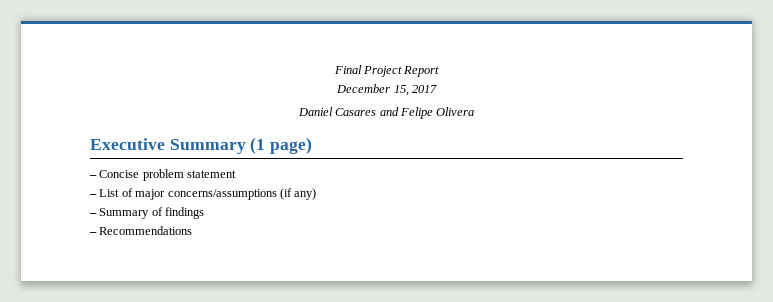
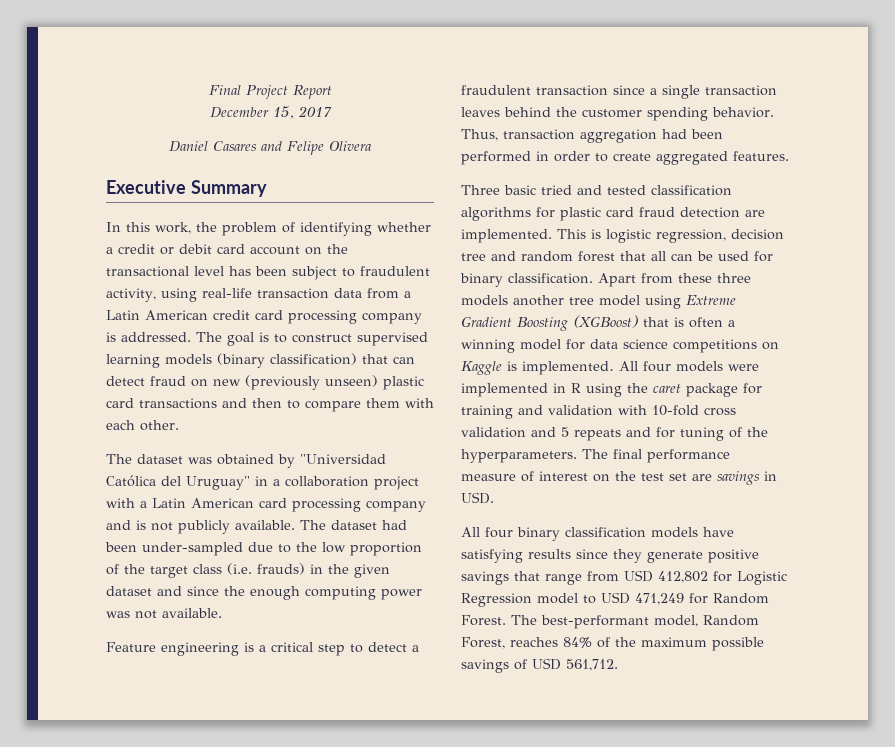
[250,137,313,154] [89,169,237,181] [89,188,317,200] [89,207,205,219] [89,226,193,235] (1 page) // – Concise problem statement // – List of major concerns/assumptions (if any) // – Summary of findings // – Recommendations -> [106,222,431,236] [106,244,348,255] [106,266,430,280] [106,288,411,302] [106,310,422,324] [106,332,428,346] [106,353,415,368] [106,375,424,390] [106,398,434,412] [106,420,179,431] [106,454,386,468] [106,475,419,490] [106,498,426,512] [106,520,407,534] [105,542,422,556] [106,563,390,578] [106,586,422,600] [106,608,222,619] [106,642,419,656] [461,85,777,99] [461,107,774,121] [461,129,723,143] [461,151,789,165] [461,185,732,196] [461,207,765,221] [461,229,784,243] [461,251,773,262] [460,273,751,287] [461,295,736,309] [461,315,735,331] [461,339,779,353] [461,361,759,375] [461,383,762,397] [461,405,736,419] [461,427,768,441] [461,449,730,463] [461,471,777,485] [461,492,494,504] [461,527,734,541] [461,549,759,563] [461,570,787,585] [461,592,769,607] [461,615,759,629] [461,637,764,651] [461,658,618,673] // In this work, the problem of identifying whether a credit or debit card account on the transactional level has been subject to fraudulent activity, using real-life transaction data from a Latin American credit card processing company is addressed. The goal is to construct supervised learning models (binary classification) that can detect fraud on new (previously unseen) plastic card transactions and then to compare them with each other. // The dataset was obtained by "Universidad Católica del Uruguay" in a collaboration project with a Latin American card processing company and is not publicly available. The dataset had been under-sampled due to the low proportion of the target class (i.e. frauds) in the given dataset and since the enough computing power was not available. // Feature engineering is a critical step to detect a fraudulent transaction since a single transaction leaves behind the customer spending behavior. Thus, transaction aggregation had been performed in order to create aggregated features. // Three basic tried and tested classification algorithms for plastic card fraud detection are implemented. This is logistic regression, decision tree and random forest that all can be used for binary classification. Apart from these three models another tree model using Extreme Gradient Boosting (XGBoost) that is often a winning model for data science competitions on Kaggle is implemented. All four models were implemented in R using the caret package for training and validation with 10-fold cross validation and 5 repeats and for tuning of the hyperparameters. The final performance measure of interest on the test set are savings in USD. // All four binary classification models have satisfying results since they generate positive savings that range from USD 412,802 for Logistic Regression model to USD 471,249 for Random Forest. The best-performant model, Random Forest, reaches 84% of the maximum possible savings of USD 561,712.

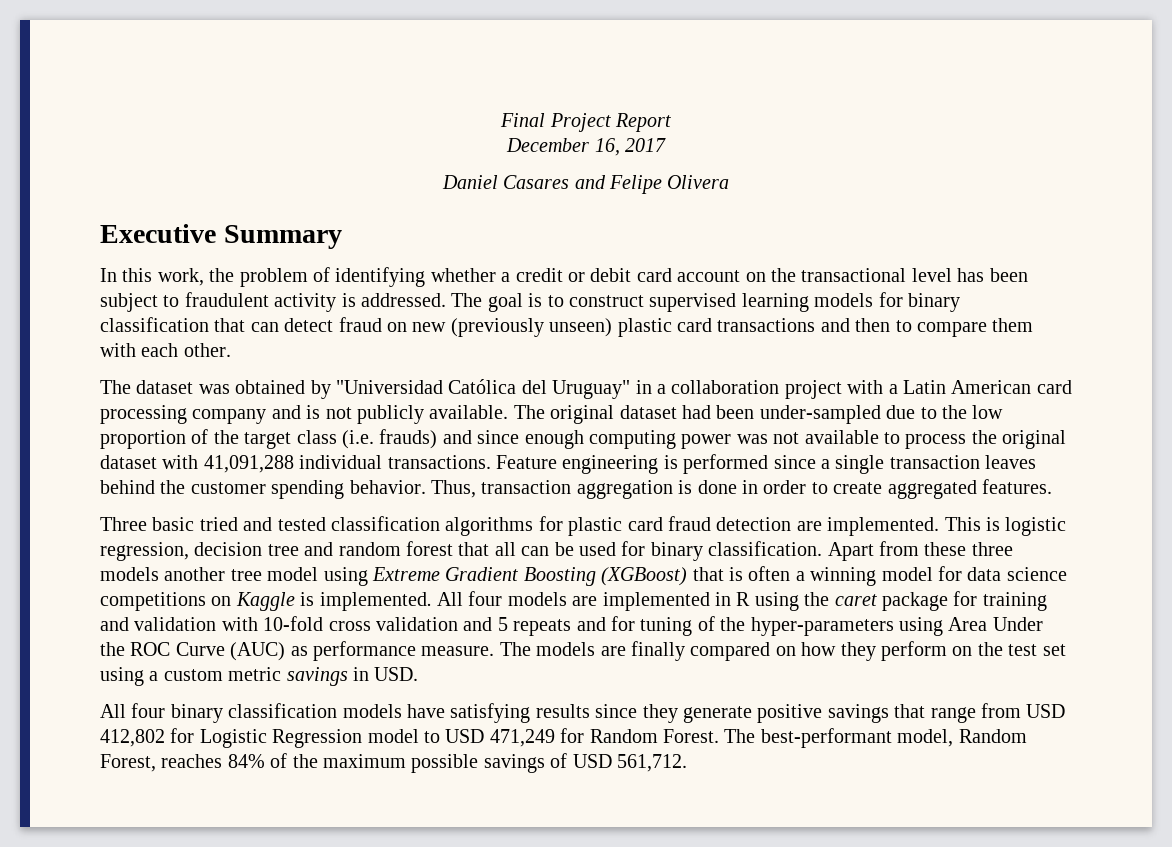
[272,106,294,119] 15, -> [594,138,620,156] 16,
[106,288,411,302] [106,310,422,324] activity, using real-life transaction data from a Latin American credit card processing company -> [274,293,337,312] activity
[217,353,357,368] (binary classification) -> [878,292,960,312] [100,317,209,332] for binary classification
(326, 525) none -> [550,405,615,424] original
[310,564,390,578] [106,586,152,596] in the given dataset -> (438, 439) none
[224,586,245,596] the -> (520, 437) none
[162,608,222,618] [106,642,419,656] [461,85,608,96] available. // Feature engineering is a critical step to detect a fraudulent transaction -> [804,430,1067,449] [100,454,769,474] available to process the original dataset with 41,091,288 individual transactions. Feature engineering is performed
[662,129,723,139] [461,151,531,165] had been performed -> [678,480,737,494] is done
[728,364,759,371] were -> [572,596,598,606] are
[461,449,730,463] [461,471,712,482] hyperparameters. The final performance measure of interest on the test set are -> [750,617,1043,636] [100,641,1066,661] [100,667,282,686] hyper-parameters using Area Under the ROC Curve (AUC) as performance measure. The models are finally compared on how they perform on the test set using a custom metric

